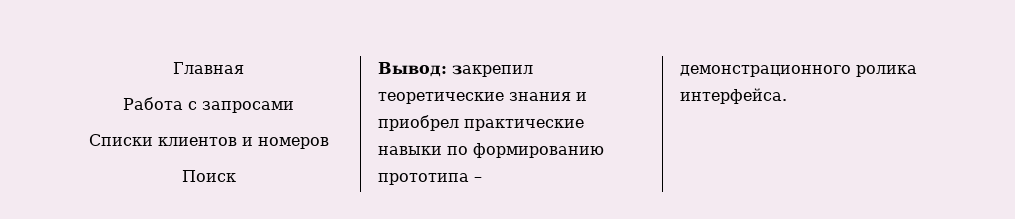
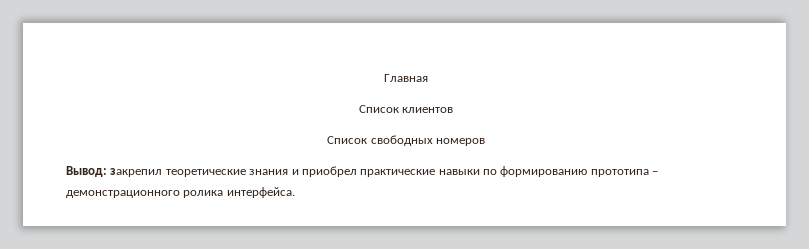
[123,97,294,113] [88,134,253,146] Работа с запросами // Списки клиентов и -> [358,105,454,113] [327,135,433,146] Список клиентов // Список свободных
[181,170,236,182] // Поиск -> (485, 142) none

